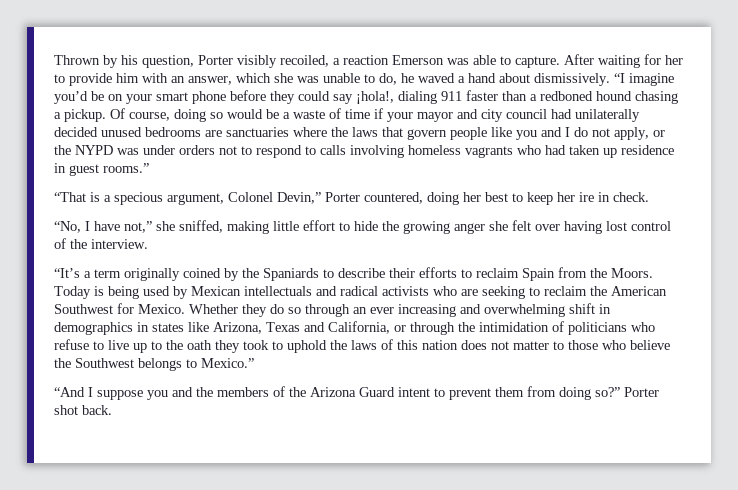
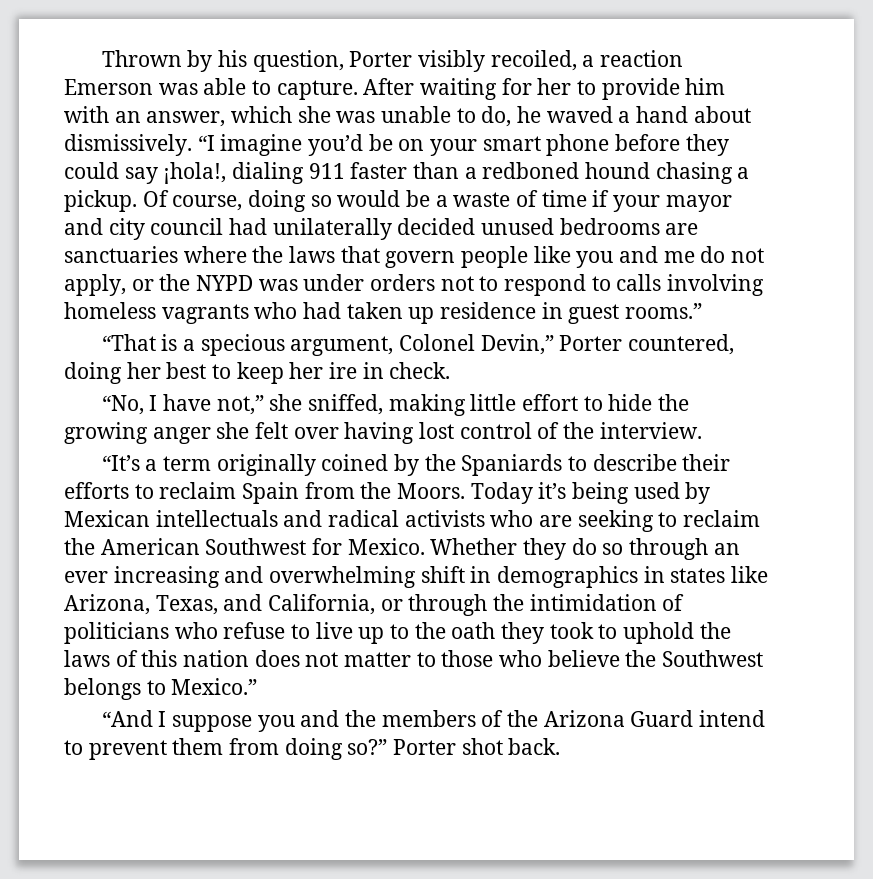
[565,127,570,137] I -> [663,251,695,263] me
[94,286,104,296] is -> [538,482,567,499] it’s
[266,322,300,332] Texas -> [155,595,218,615] Texas,
[398,387,430,397] intent -> [698,710,765,727] intend

